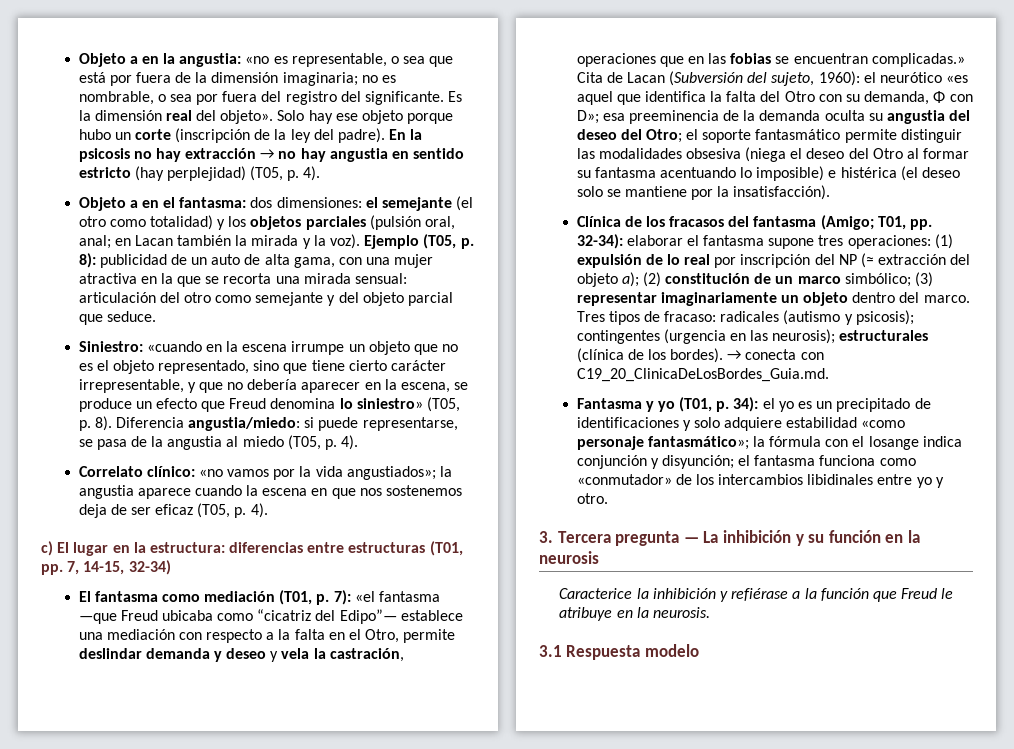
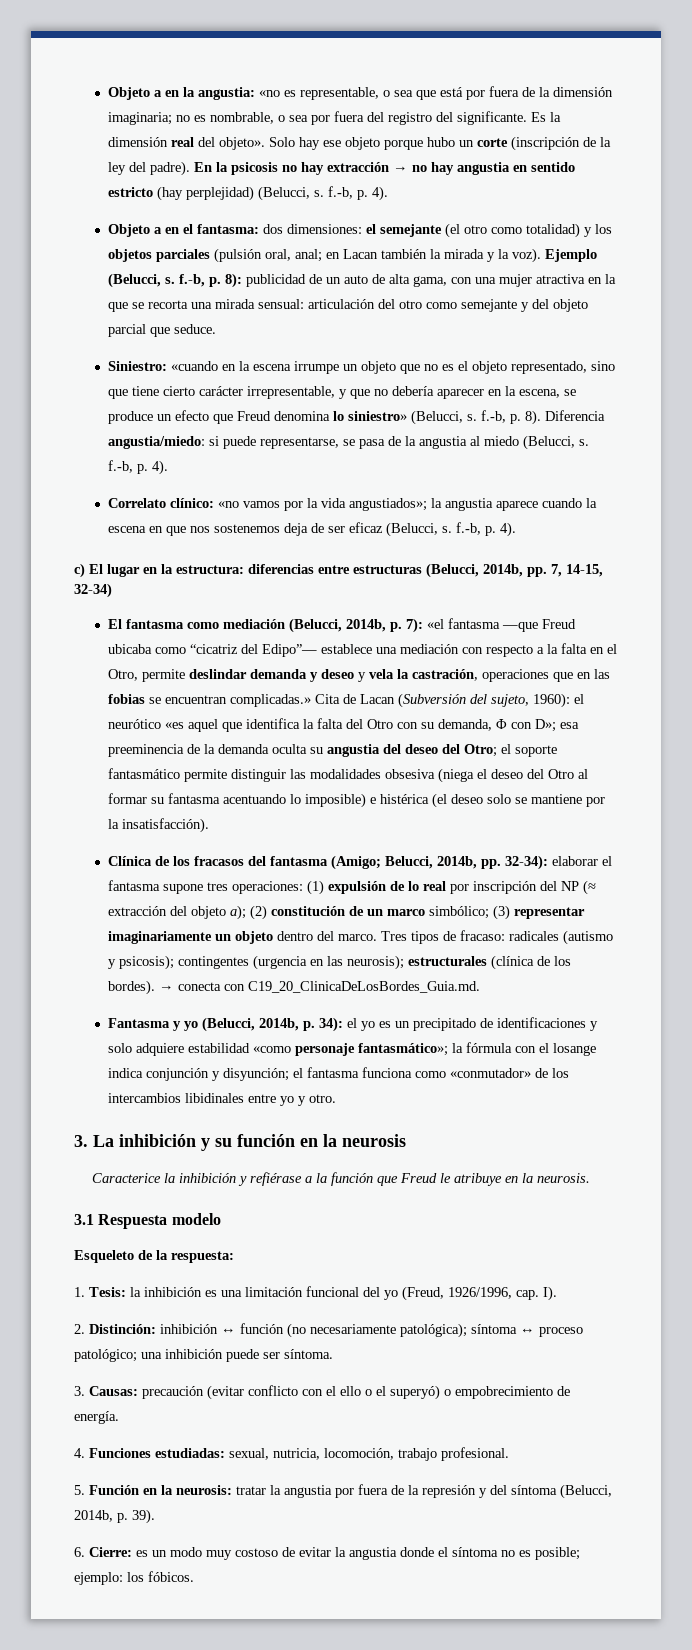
[250,166,284,181] (T05, -> [258,186,354,201] (Belucci, s. f.-b,
[423,234,457,249] (T05, -> [108,273,206,288] (Belucci, s. f.-b,
[427,397,461,412] (T05, -> [411,410,507,425] (Belucci, s. f.-b,
[287,435,321,450] (T05, -> [523,435,590,450] [108,460,134,473] (Belucci, s. f.-b,
[197,503,231,518] (T05, -> [386,522,482,537] (Belucci, s. f.-b,
[429,541,463,556] (T01, -> [426,563,523,578] (Belucci, 2014b,
[279,590,313,605] (T01, -> [289,618,387,633] (Belucci, 2014b,
[877,216,906,230] T01, -> [385,856,478,869] Belucci, 2014b,
[679,397,713,412] (T01, -> [202,1017,300,1032] (Belucci, 2014b,
[557,531,699,546] Tercera pregunta — -> (88, 1141) none
(699, 650) none -> [74,1250,234,1263] [74,1286,557,1301] [74,1323,583,1338] [74,1349,333,1362] [74,1385,570,1400] [74,1411,119,1424] [74,1447,509,1461] [74,1484,612,1499] [74,1509,155,1524] [74,1547,580,1560] [74,1571,194,1585] // Esqueleto de la respuesta: // 1. Tesis: la inhibición es una limitación funcional del yo (Freud, 1926/1996, cap. I). // 2. Distinción: inhibición ↔ función (no necesariamente patológica); síntoma ↔ proceso patológico; una inhibición puede ser síntoma. // 3. Causas: precaución (evitar conflicto con el ello o el superyó) o empobrecimiento de energía. // 4. Funciones estudiadas: sexual, nutricia, locomoción, trabajo profesional. // 5. Función en la neurosis: tratar la angustia por fuera de la represión y del síntoma (Belucci, 2014b, p. 39). // 6. Cierre: es un modo muy costoso de evitar la angustia donde el síntoma no es posible; ejemplo: los fóbicos.

